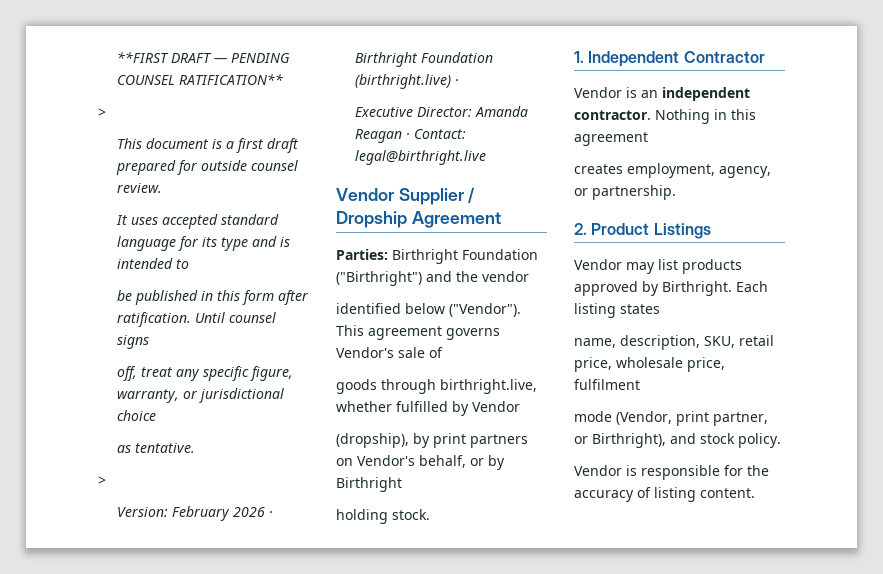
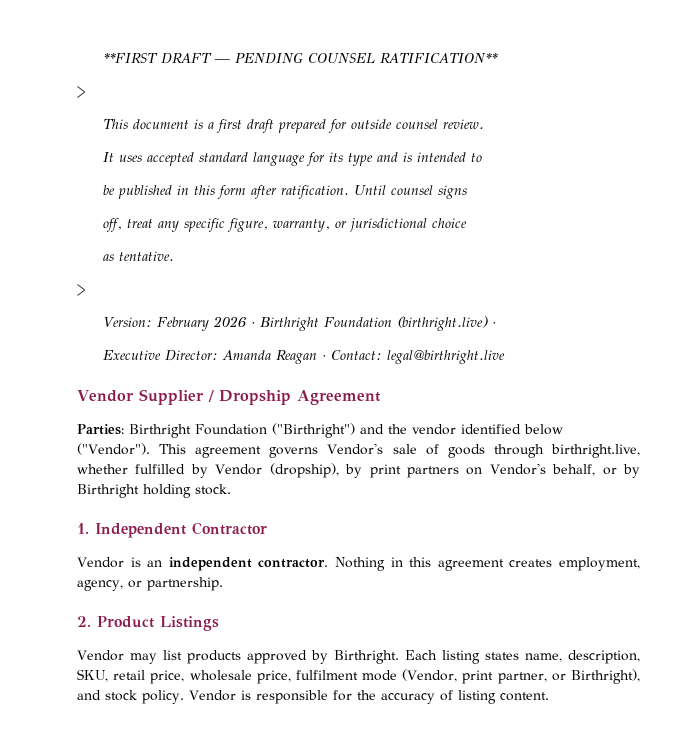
(529, 276) // -> (456, 429) none
(443, 352) // -> (439, 449) none
(520, 406) // -> (263, 469) none
(402, 484) // -> (139, 491) none
(648, 139) // -> (504, 565) none
(660, 309) // -> (519, 656) none
(640, 384) // -> (358, 675) none
(781, 440) // -> (184, 697) none

